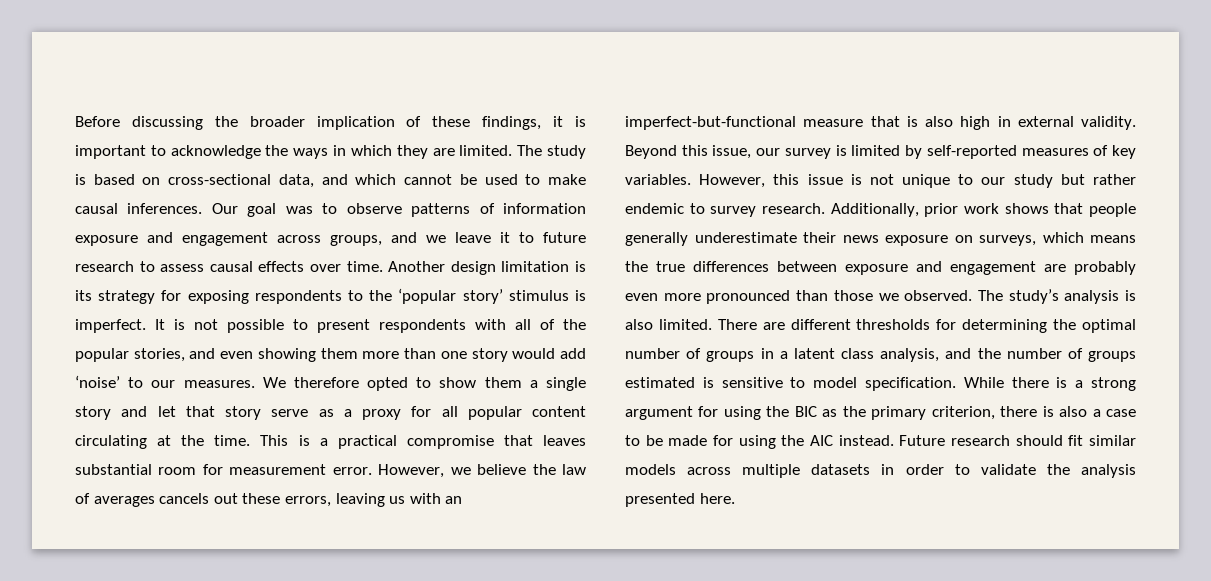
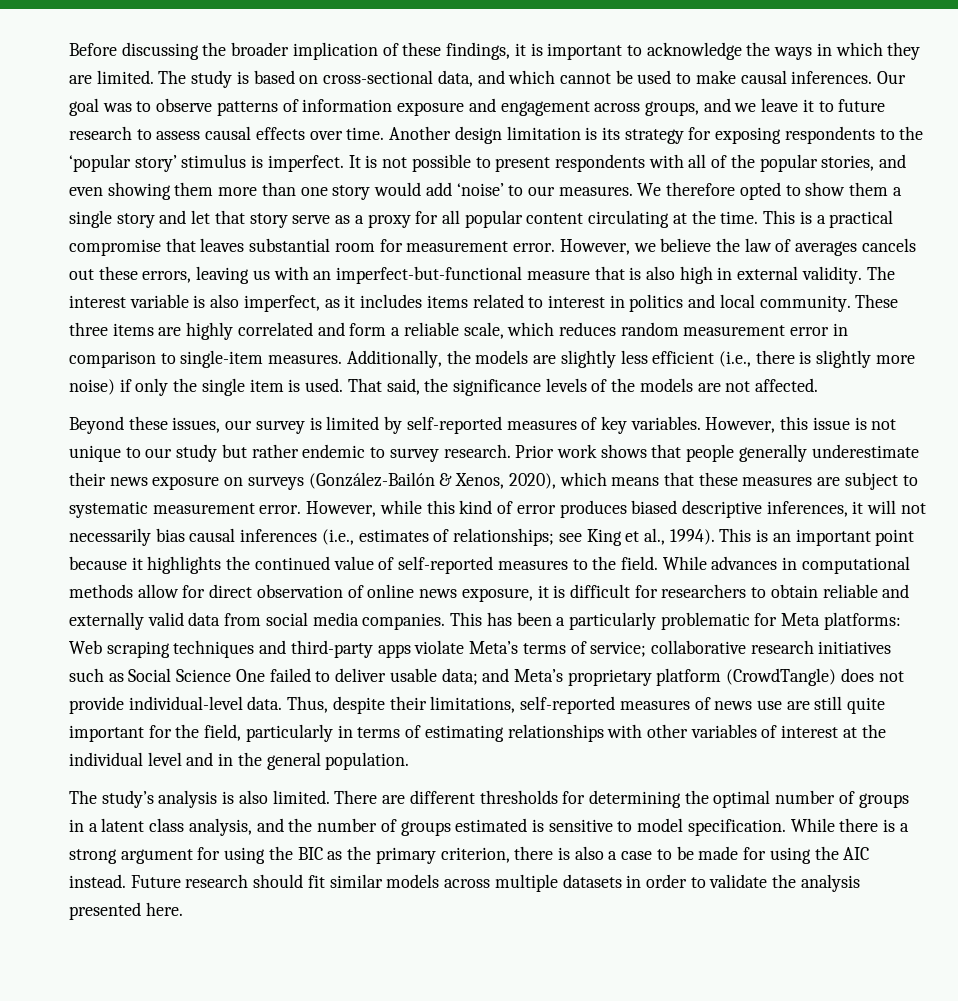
[625,145,752,159] Beyond this issue, -> [866,266,895,280] [69,294,899,312] [69,322,848,340] [69,350,915,368] [69,378,819,396] [69,416,221,434] The interest variable is also imperfect, as it includes items related to interest in politics and local community. These three items are highly correlated and form a reliable scale, which reduces random measurement error in comparison to single-item measures. Additionally, the models are slightly less efficient (i.e., there is slightly more noise) if only the single item is used. That said, the significance levels of the models are not affected. // Beyond these issues,
[830,203,959,217] Additionally, prior -> [515,445,555,458] Prior
[979,232,1136,246] [625,261,1136,275] [625,290,973,304] surveys, which means the true differences between exposure and engagement are probably even more pronounced than those we observed. -> [247,472,918,490] [69,500,926,518] [69,528,915,546] [69,556,910,574] [69,584,910,602] [69,612,901,630] [69,640,892,658] [69,668,904,686] [69,696,886,714] [69,724,886,742] [69,752,410,770] surveys (González-Bailón & Xenos, 2020), which means that these measures are subject to systematic measurement error. However, while this kind of error produces biased descriptive inferences, it will not necessarily bias causal inferences (i.e., estimates of relationships; see King et al., 1994). This is an important point because it highlights the continued value of self-reported measures to the field. While advances in computational methods allow for direct observation of online news exposure, it is difficult for researchers to obtain reliable and externally valid data from social media companies. This has been a particularly problematic for Meta platforms: Web scraping techniques and third-party apps violate Meta’s terms of service; collaborative research initiatives such as Social Science One failed to deliver usable data; and Meta’s proprietary platform (CrowdTangle) does not provide individual-level data. Thus, despite their limitations, self-reported measures of news use are still quite important for the field, particularly in terms of estimating relationships with other variables of interest at the individual level and in the general population. //

